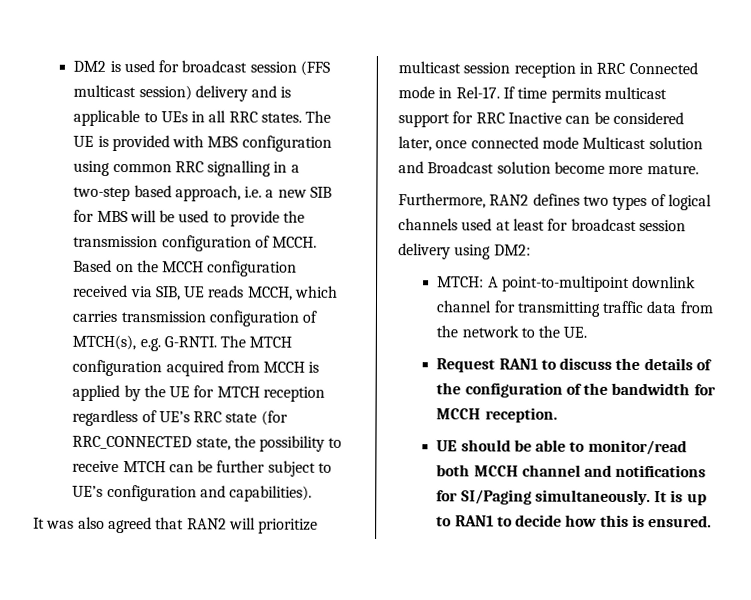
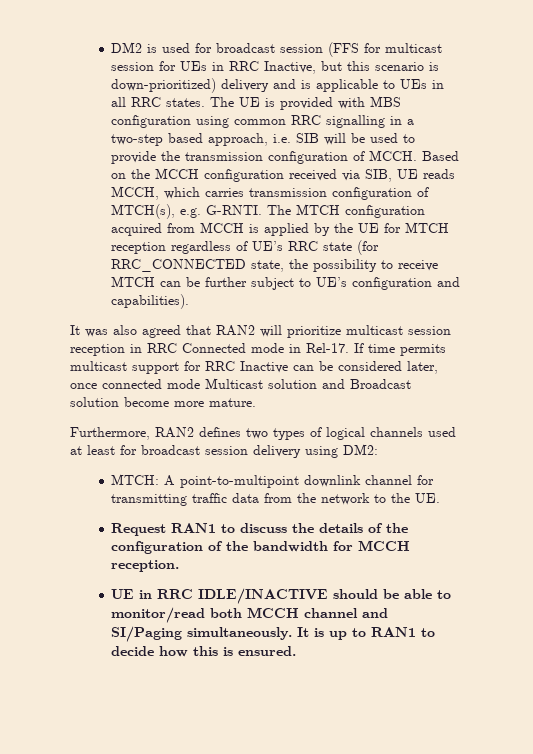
[73,84,192,101] multicast session) -> [364,43,443,53] [111,61,440,74] [111,78,217,93] for multicast session for UEs in RRC Inactive, but this scenario is down-prioritized)
[265,186,333,198] [73,209,128,223] a new SIB for MBS -> [296,133,320,143] SIB
(458, 446) none -> [139,588,329,604] in RRC IDLE/INACTIVE
[615,464,707,478] [436,490,459,502] notifications for -> (389, 613) none

